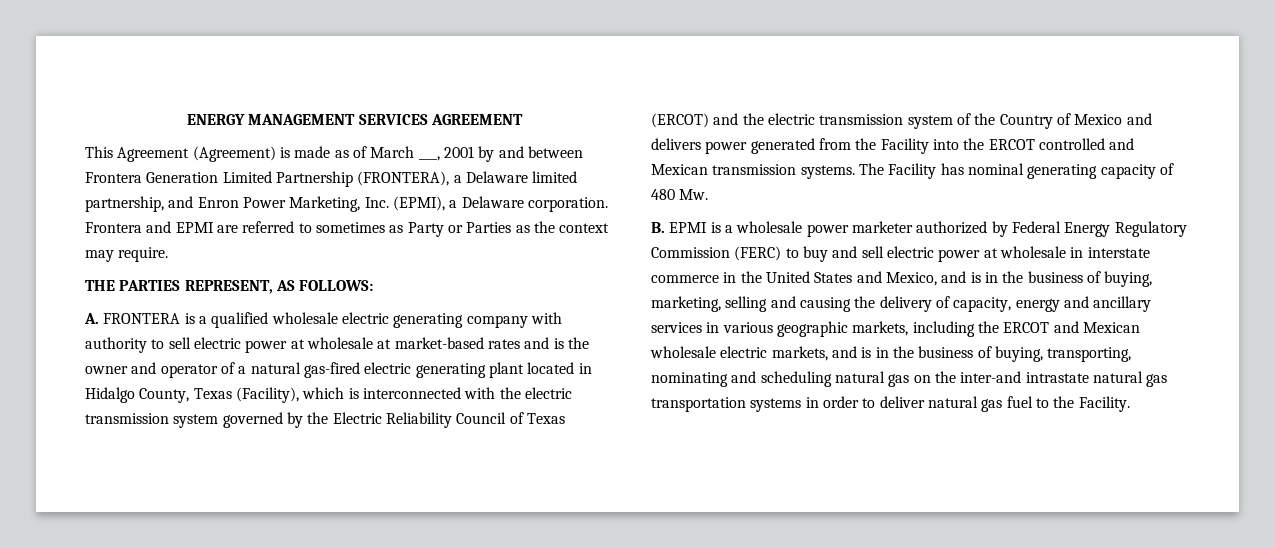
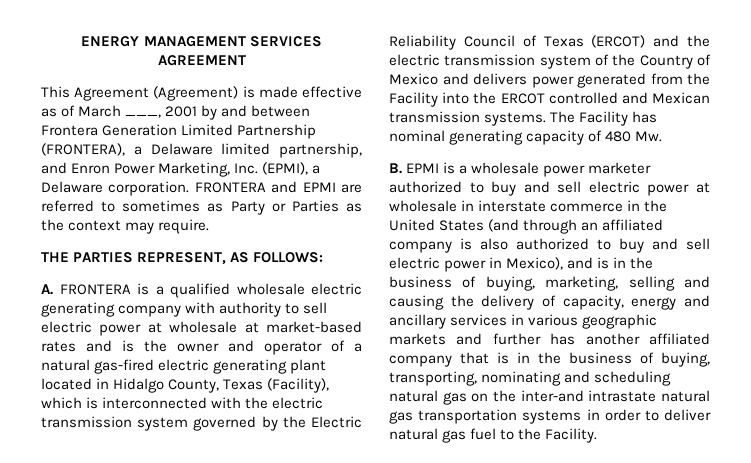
(331, 152) none -> [301,86,362,98] effective
[85,222,142,233] Frontera -> [194,182,266,193] FRONTERA
[991,221,1187,237] [651,246,782,261] by Federal Energy Regulatory Commission (FERC) -> (462, 187) none
[856,271,937,286] and Mexico, -> [488,219,664,234] [389,238,710,253] [389,257,564,272] (and through an affiliated company is also authorized to buy and sell electric power in Mexico),
[852,321,1140,337] [650,346,857,361] markets, including the ERCOT and Mexican wholesale electric markets, and -> [389,333,710,345] [389,352,489,367] markets and further has another affiliated company that

